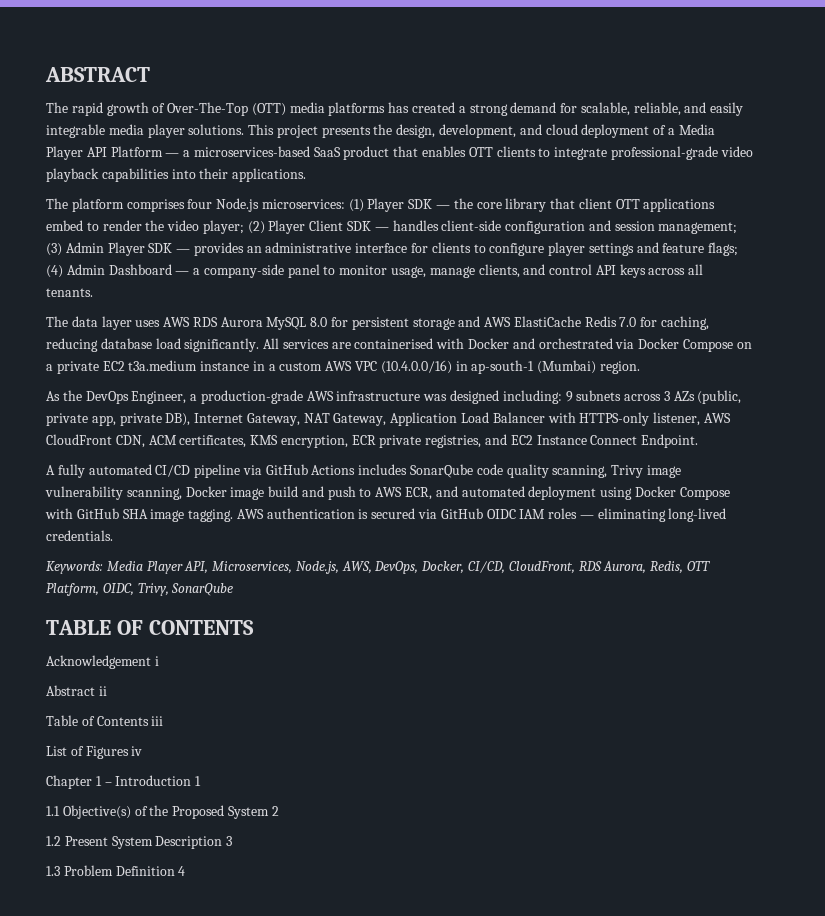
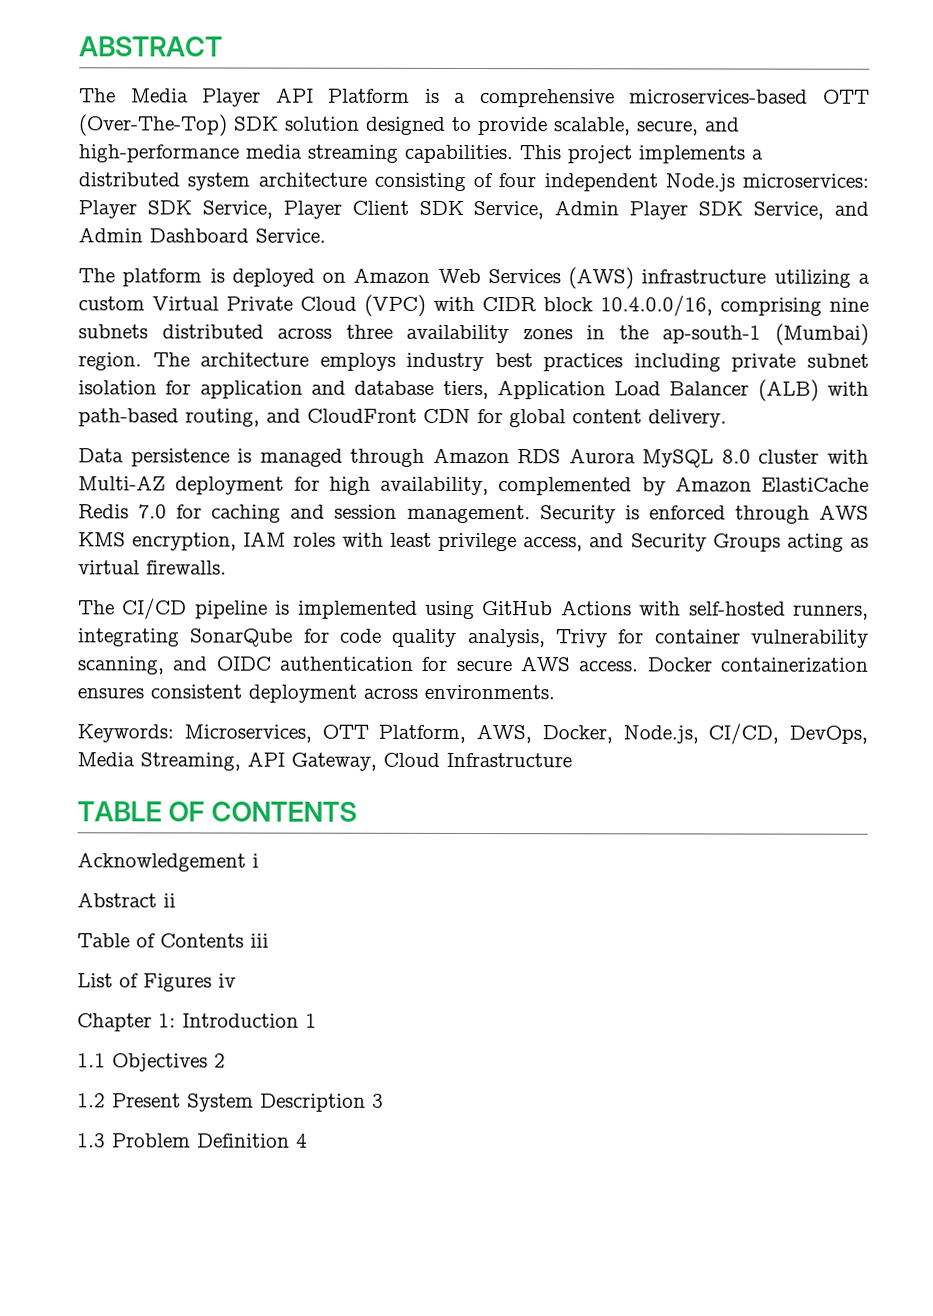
[71,102,744,116] [46,124,715,138] [46,146,753,160] [46,168,307,182] [46,198,716,212] [46,220,738,234] [46,242,739,256] [46,264,704,278] [46,288,93,297] [46,316,710,330] [46,338,752,352] [46,360,640,374] [46,390,742,404] [46,412,731,426] [46,434,699,448] [46,464,681,478] [45,486,730,500] [45,508,727,522] [46,530,113,541] [46,561,710,574] [46,583,234,596] rapid growth of Over-The-Top (OTT) media platforms has created a strong demand for scalable, reliable, and easily integrable media player solutions. This project presents the design, development, and cloud deployment of a Media Player API Platform — a microservices-based SaaS product that enables OTT clients to integrate professional-grade video playback capabilities into their applications. // The platform comprises four Node.js microservices: (1) Player SDK — the core library that client OTT applications embed to render the video player; (2) Player Client SDK — handles client-side configuration and session management; (3) Admin Player SDK — provides an administrative interface for clients to configure player settings and feature flags; (4) Admin Dashboard — a company-side panel to monitor usage, manage clients, and control API keys across all tenants. // The data layer uses AWS RDS Aurora MySQL 8.0 for persistent storage and AWS ElastiCache Redis 7.0 for caching, reducing database load significantly. All services are containerised with Docker and orchestrated via Docker Compose on a private EC2 t3a.medium instance in a custom AWS VPC (10.4.0.0/16) in ap-south-1 (Mumbai) region. // As the DevOps Engineer, a production-grade AWS infrastructure was designed including: 9 subnets across 3 AZs (public, private app, private DB), Internet Gateway, NAT Gateway, Application Load Balancer with HTTPS-only listener, AWS CloudFront CDN, ACM certificates, KMS encryption, ECR private registries, and EC2 Instance Connect Endpoint. // A fully automated CI/CD pipeline via GitHub Actions includes SonarQube code quality scanning, Trivy image vulnerability scanning, Docker image build and push to AWS ECR, and automated deployment using Docker Compose with GitHub SHA image tagging. AWS authentication is secured via GitHub OIDC IAM roles — eliminating long-lived credentials. // Keywords: Media Player API, Microservices, Node.js, AWS, DevOps, Docker, CI/CD, CloudFront, RDS Aurora, Redis, OTT Platform, OIDC, Trivy, SonarQube -> [130,87,870,108] [79,114,740,137] [78,144,763,164] [78,172,869,192] [78,200,869,220] [78,227,326,243] [78,267,870,290] [78,294,869,317] [78,323,869,346] [78,352,869,372] [78,379,869,402] [78,408,727,428] [78,447,869,468] [78,475,869,496] [78,504,869,524] [78,531,869,552] [78,560,227,575] [78,598,869,620] [78,628,870,648] [77,656,869,675] [77,684,555,703] [77,723,868,745] [77,751,572,771] Media Player API Platform is a comprehensive microservices-based OTT (Over-The-Top) SDK solution designed to provide scalable, secure, and high-performance media streaming capabilities. This project implements a distributed system architecture consisting of four independent Node.js microservices: Player SDK Service, Player Client SDK Service, Admin Player SDK Service, and Admin Dashboard Service. // The platform is deployed on Amazon Web Services (AWS) infrastructure utilizing a custom Virtual Private Cloud (VPC) with CIDR block 10.4.0.0/16, comprising nine subnets distributed across three availability zones in the ap-south-1 (Mumbai) region. The architecture employs industry best practices including private subnet isolation for application and database tiers, Application Load Balancer (ALB) with path-based routing, and CloudFront CDN for global content delivery. // Data persistence is managed through Amazon RDS Aurora MySQL 8.0 cluster with Multi-AZ deployment for high availability, complemented by Amazon ElastiCache Redis 7.0 for caching and session management. Security is enforced through AWS KMS encryption, IAM roles with least privilege access, and Security Groups acting as virtual firewalls. // The CI/CD pipeline is implemented using GitHub Actions with self-hosted runners, integrating SonarQube for code quality analysis, Trivy for container vulnerability scanning, and OIDC authentication for secure AWS access. Docker containerization ensures consistent deployment across environments. // Keywords: Microservices, OTT Platform, AWS, Docker, Node.js, CI/CD, DevOps, Media Streaming, API Gateway, Cloud Infrastructure
[95,776,112,786] 1 – -> [158,1013,176,1028] 1:
[62,805,269,819] Objective(s) of the Proposed System -> [112,1053,208,1072] Objectives

